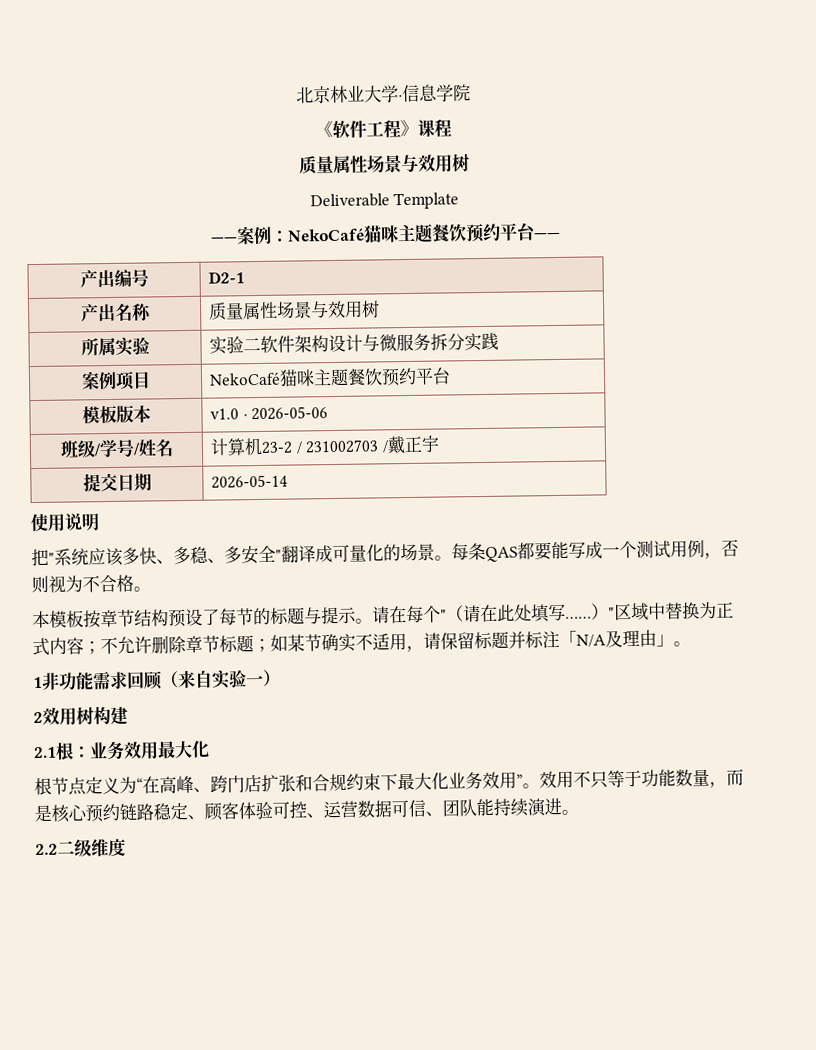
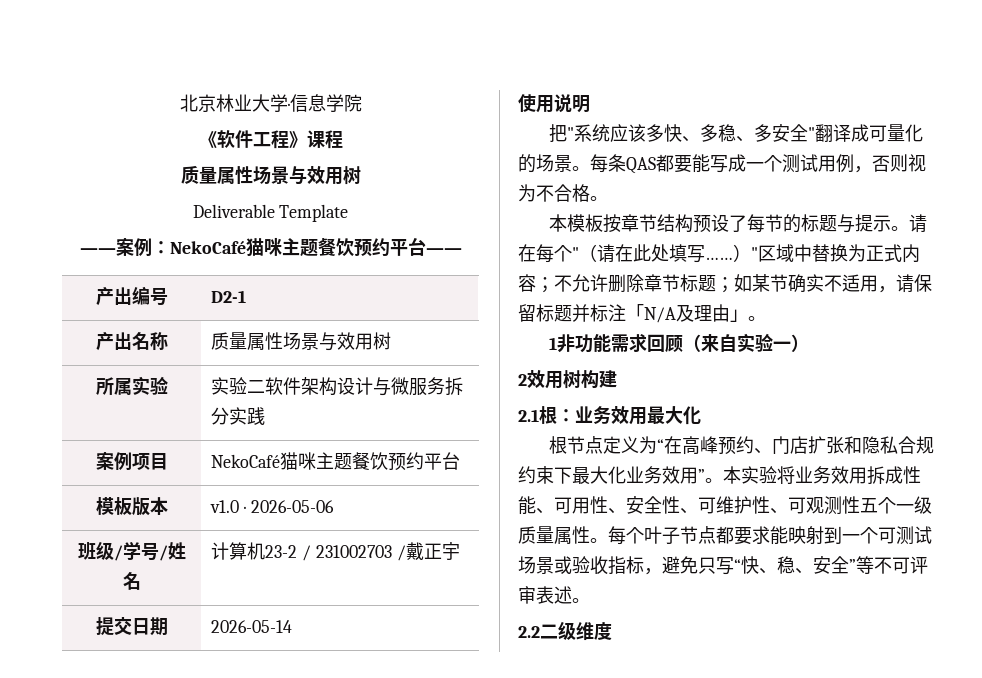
[193,775,228,793] 、跨 -> [717,436,772,455] 预约、
(313, 783) none -> [861,436,898,454] 隐私
[539,768,744,789] [34,797,562,823] 效用不只等于功能数量，而是核心预约链路稳定、顾客体验可控、运营数据可信、团队能持续演进 -> [723,466,921,485] [518,496,932,515] [518,526,932,545] [518,556,928,575] [518,586,572,604] 本实验将业务效用拆成性能、可用性、安全性、可维护性、可观测性五个一级质量属性。每个叶子节点都要求能映射到一个可测试场景或验收指标，避免只写“快、稳、安全”等不可评审表述

